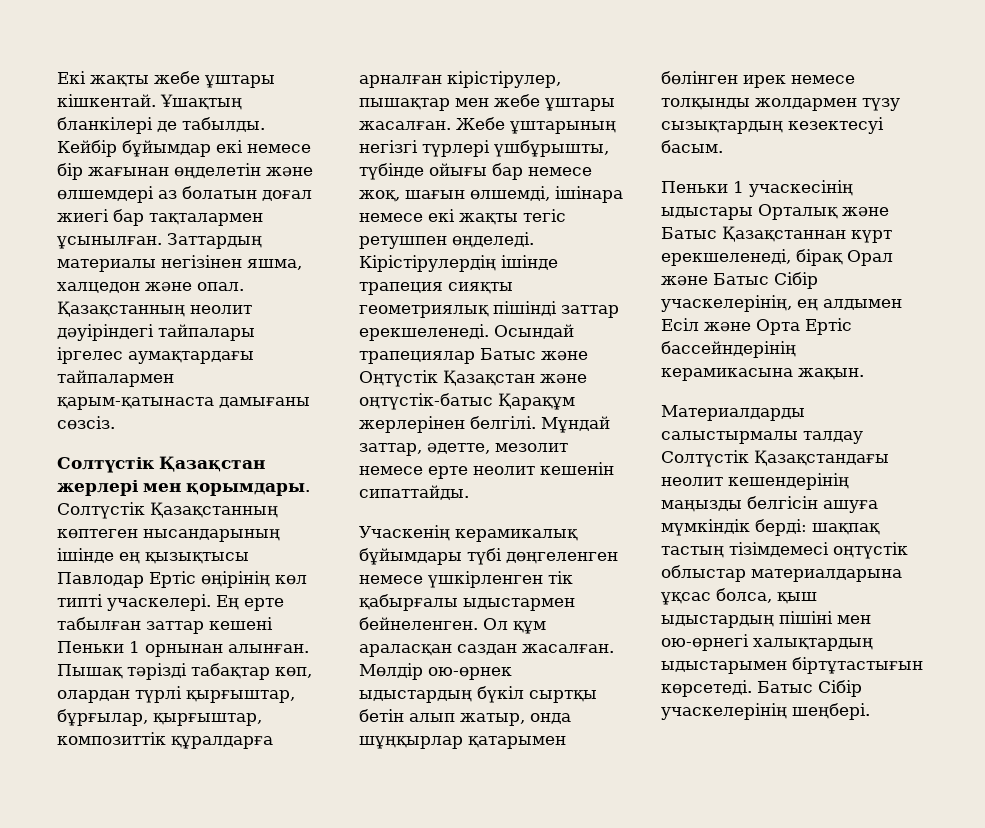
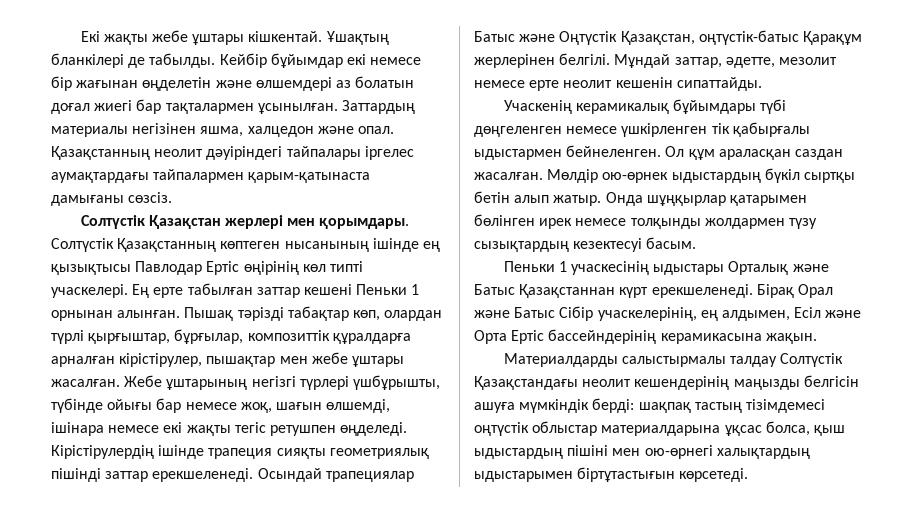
[143,529,280,542] нысандарының -> [284,241,369,252] нысанының
[153,713,262,726] қырғыштар, -> (244, 336) none
[443,370,587,386] Қазақстан және -> [620,31,695,45] Қазақстан,
[460,713,571,726] жатыр, онда -> [553,192,643,206] жатыр. Онда
[661,249,843,266] ерекшеленеді, бірақ -> [651,284,794,298] ерекшеленеді. Бірақ
[823,299,902,310] алдымен -> [721,310,790,321] алдымен,
[757,680,862,697] [661,703,870,720] Батыс Сібір учаскелерінің шеңбері. -> (749, 475) none

